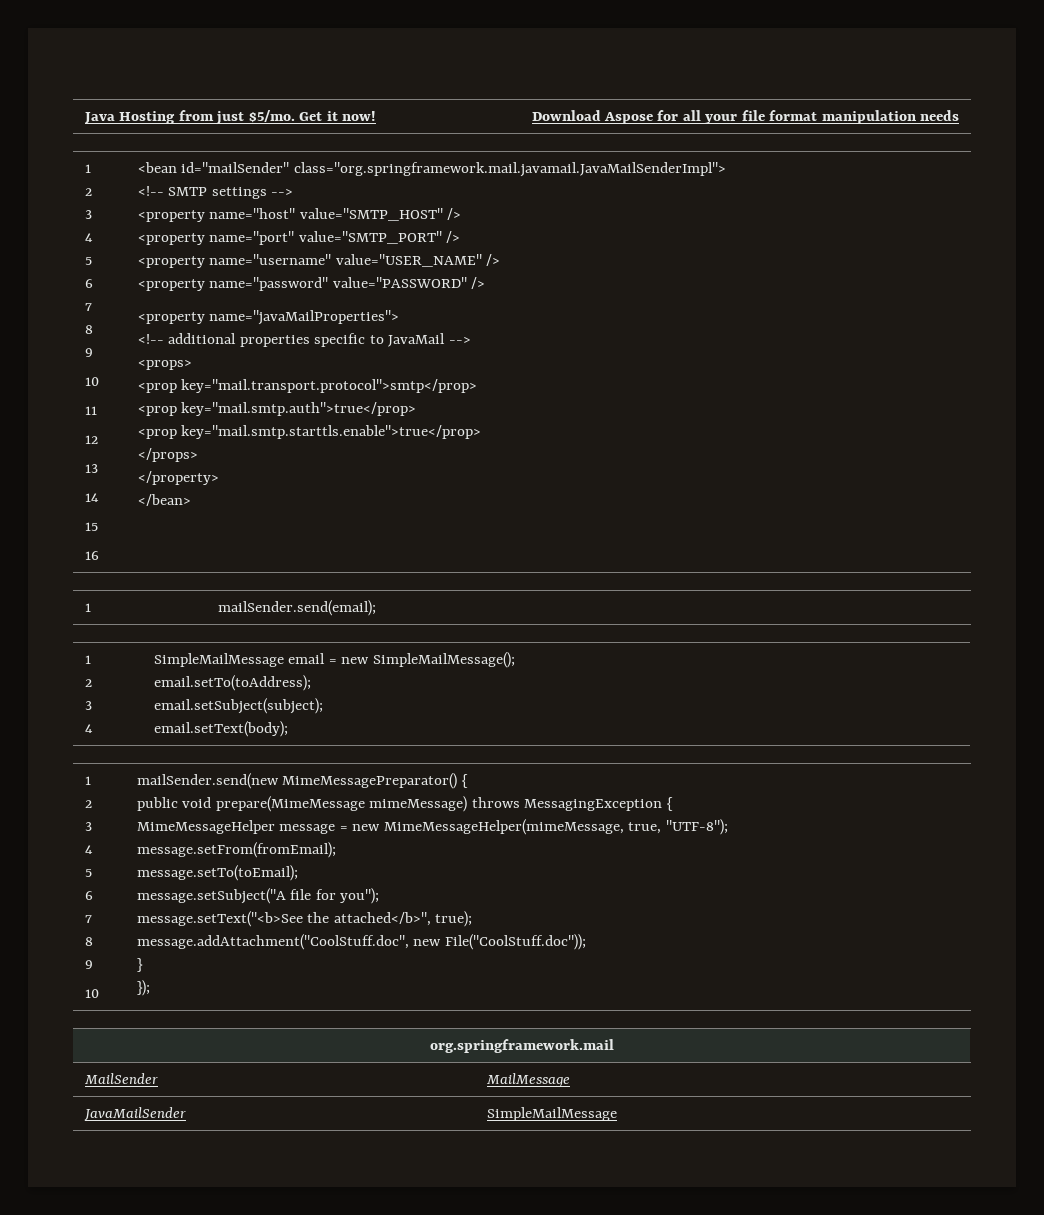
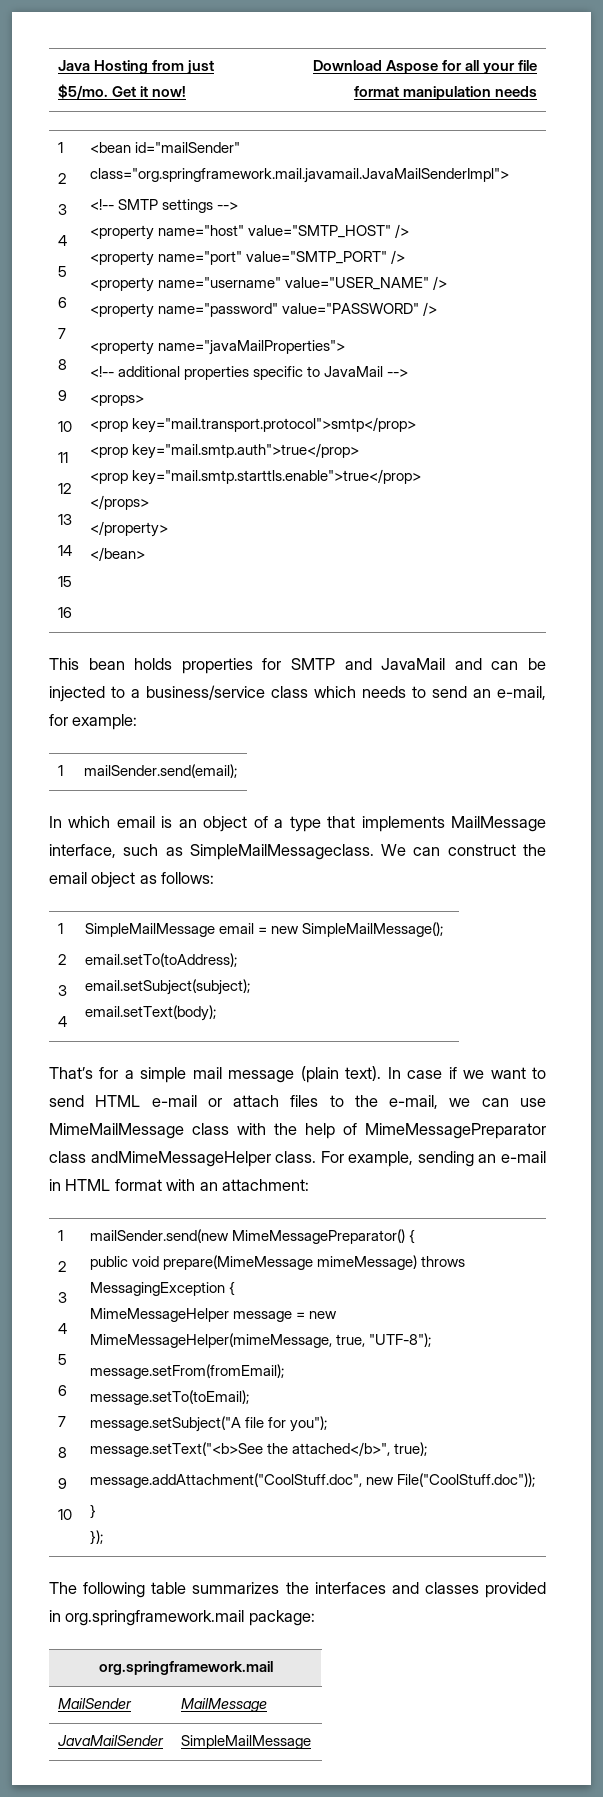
[84,603,91,612] [217,600,376,616] // 1 | mailSender.send(email); -> [49,658,547,674] [49,685,546,702] [49,714,138,730] [57,765,63,776] [83,764,237,778] [49,816,546,832] [49,844,546,860] [49,872,215,888] // This bean holds properties for SMTP and JavaMail and can be injected to a business/service class which needs to send an e-mail, for example: // 1 | mailSender.send(email); // In which email is an object of a type that implements MailMessage interface, such as SimpleMailMessageclass. We can construct the email object as follows:
(288, 729) none -> [49,1066,546,1083] [49,1095,546,1109] [49,1123,546,1139] [49,1151,546,1167] [49,1179,310,1191] // That’s for a simple mail message (plain text). In case if we want to send HTML e-mail or attach files to the e-mail, we can use MimeMailMessage class with the help of MimeMessagePreparator class andMimeMessageHelper class. For example, sending an e-mail in HTML format with an attachment:
(150, 988) none -> [49,1582,546,1598] [49,1610,315,1626] // The following table summarizes the interfaces and classes provided in org.springframework.mail package:

